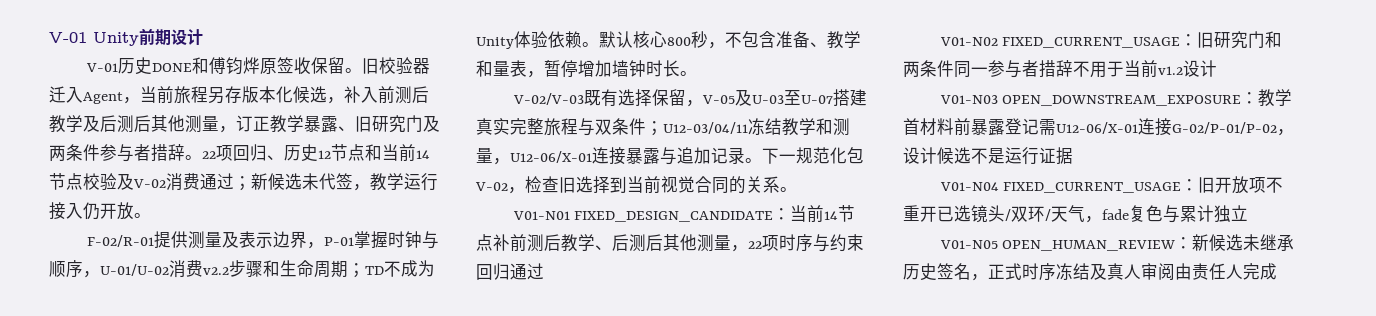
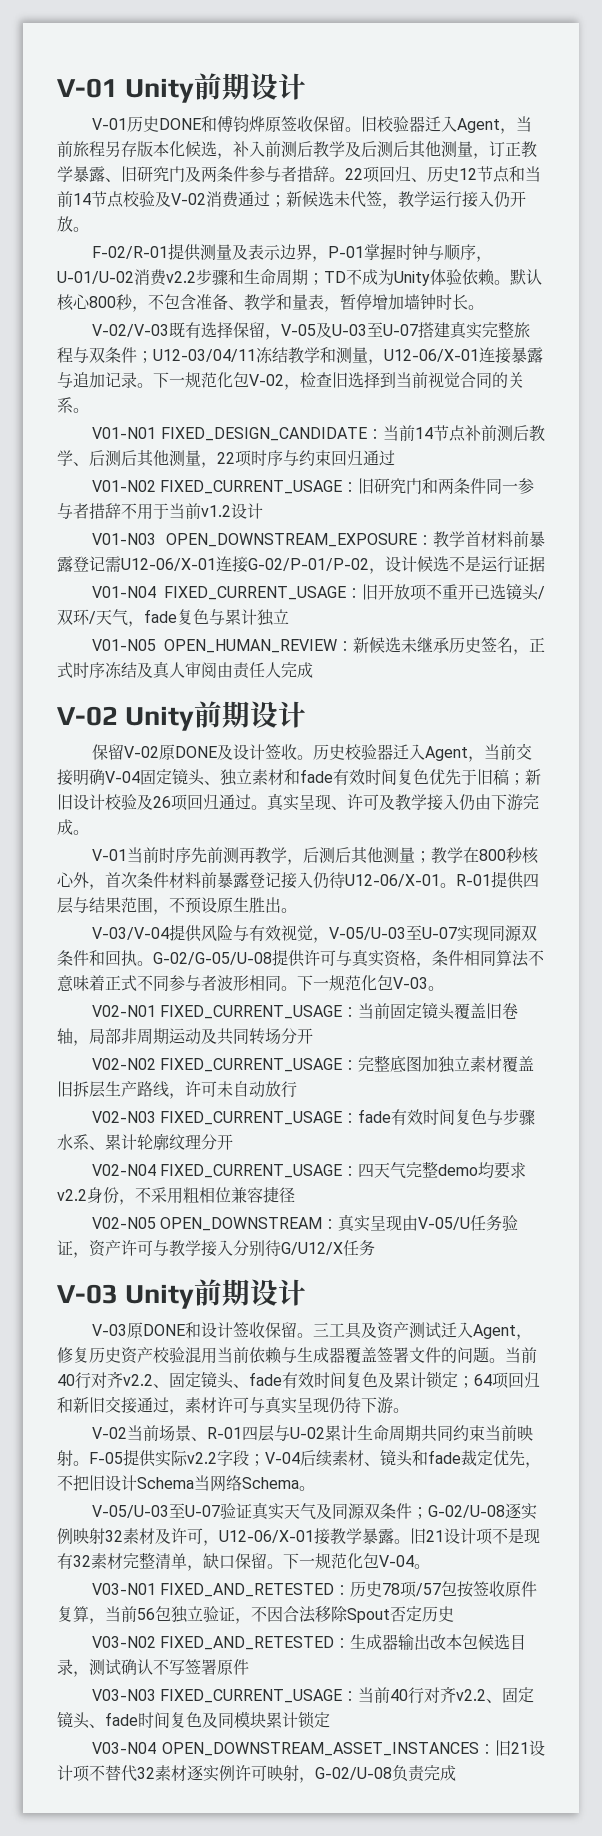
(1277, 271) none -> [57,701,307,731] [91,743,532,762] [57,768,541,786] [57,793,539,811] [57,819,89,835] [91,847,539,865] [57,871,539,890] [57,897,297,915] [91,924,537,943] [57,949,544,968] [57,975,444,992] [91,1002,519,1020] [57,1028,313,1046] [91,1055,535,1073] [57,1081,297,1099] [91,1109,536,1126] [57,1133,233,1150] [91,1161,527,1179] [57,1186,295,1205] [91,1214,519,1232] [57,1240,375,1258] [57,1279,307,1309] [91,1322,532,1340] [57,1347,537,1364] [57,1371,540,1389] [57,1396,409,1415] [91,1425,533,1442] [57,1449,541,1468] [57,1475,315,1492] [91,1502,537,1520] [57,1528,540,1546] [57,1552,430,1571] [91,1581,538,1598] [57,1606,454,1624] [91,1634,527,1650] [57,1659,249,1677] [91,1686,535,1704] [57,1711,330,1729] [91,1740,545,1756] [57,1765,456,1783] // V-02 Unity前期设计 // 保留V-02原DONE及设计签收。历史校验器迁入Agent，当前交接明确V-04固定镜头、独立素材和fade有效时间复色优先于旧稿；新旧设计校验及26项回归通过。真实呈现、许可及教学接入仍由下游完成。 // V-01当前时序先前测再教学，后测后其他测量；教学在800秒核心外，首次条件材料前暴露登记接入仍待U12-06/X-01。R-01提供四层与结果范围，不预设原生胜出。 // V-03/V-04提供风险与有效视觉，V-05/U-03至U-07实现同源双条件和回执。G-02/G-05/U-08提供许可与真实资格，条件相同算法不意味着正式不同参与者波形相同。下一规范化包V-03。 // V02-N01 FIXED_CURRENT_USAGE：当前固定镜头覆盖旧卷轴，局部非周期运动及共同转场分开 // V02-N02 FIXED_CURRENT_USAGE：完整底图加独立素材覆盖旧拆层生产路线，许可未自动放行 // V02-N03 FIXED_CURRENT_USAGE：fade有效时间复色与步骤水系、累计轮廓纹理分开 // V02-N04 FIXED_CURRENT_USAGE：四天气完整demo均要求v2.2身份，不采用粗相位兼容捷径 // V02-N05 OPEN_DOWNSTREAM：真实呈现由V-05/U任务验证，资产许可与教学接入分别待G/U12/X任务 // V-03 Unity前期设计 // V-03原DONE和设计签收保留。三工具及资产测试迁入Agent，修复历史资产校验混用当前依赖与生成器覆盖签署文件的问题。当前40行对齐v2.2、固定镜头、fade有效时间复色及累计锁定；64项回归和新旧交接通过，素材许可与真实呈现仍待下游。 // V-02当前场景、R-01四层与U-02累计生命周期共同约束当前映射。F-05提供实际v2.2字段；V-04后续素材、镜头和fade裁定优先，不把旧设计Schema当网络Schema。 // V-05/U-03至U-07验证真实天气及同源双条件；G-02/U-08逐实例映射32素材及许可，U12-06/X-01接教学暴露。旧21设计项不是现有32素材完整清单，缺口保留。下一规范化包V-04。 // V03-N01 FIXED_AND_RETESTED：历史78项/57包按签收原件复算，当前56包独立验证，不因合法移除Spout否定历史 // V03-N02 FIXED_AND_RETESTED：生成器输出改本包候选目录，测试确认不写签署原件 // V03-N03 FIXED_CURRENT_USAGE：当前40行对齐v2.2、固定镜头、fade时间复色及同模块累计锁定 // V03-N04 OPEN_DOWNSTREAM_ASSET_INSTANCES：旧21设计项不替代32素材逐实例许可映射，G-02/U-08负责完成

